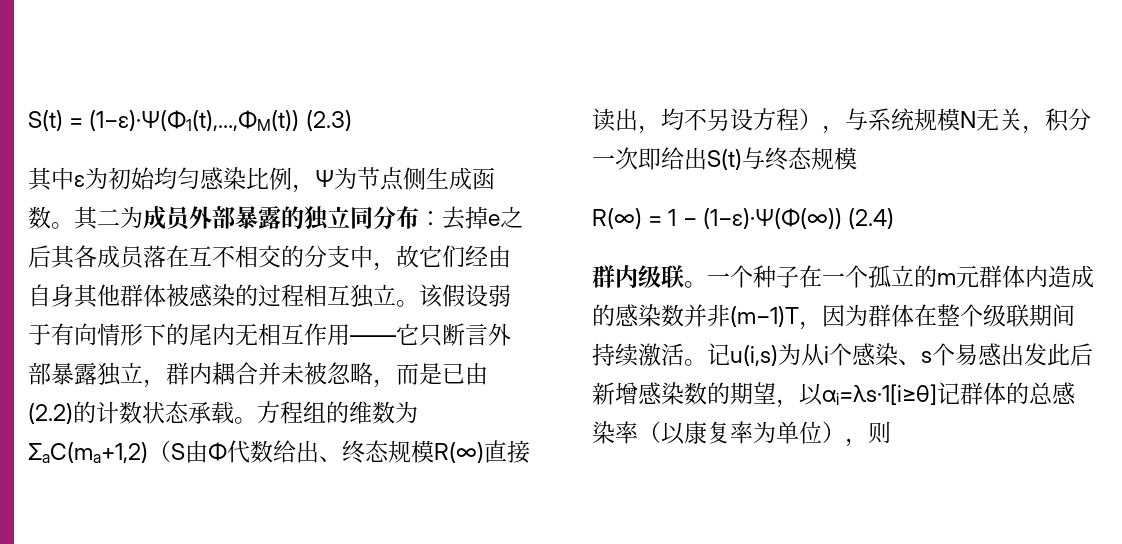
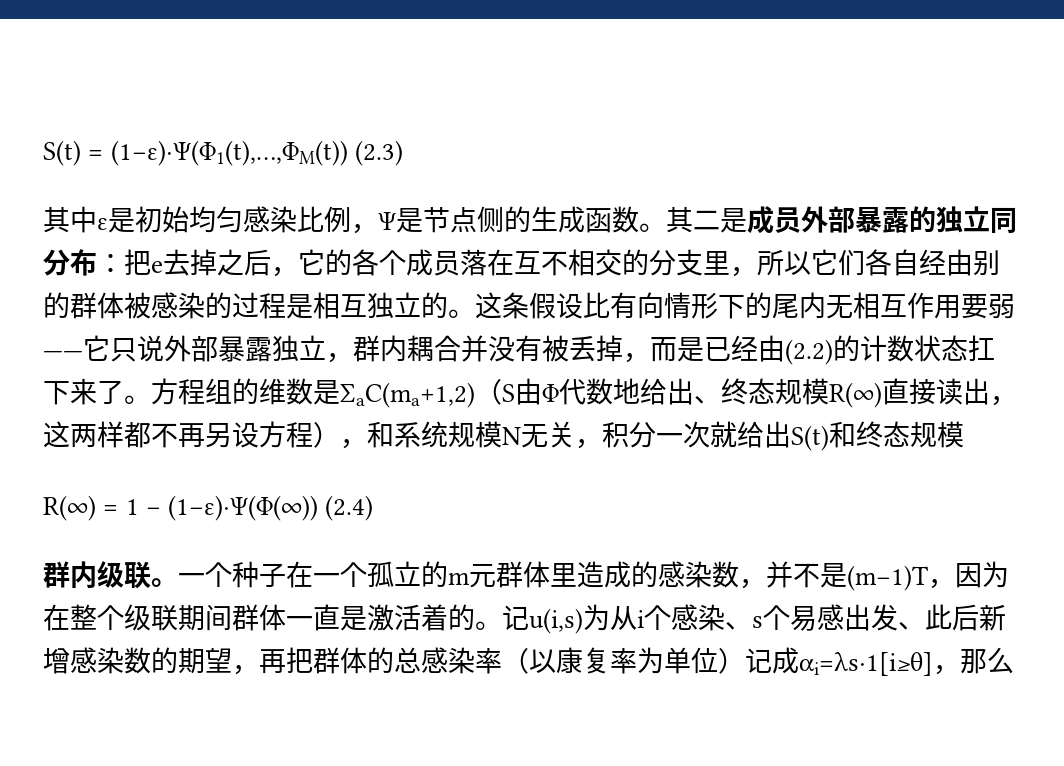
[85,167,108,189] 为 -> [108,208,135,233] 是
[334,167,426,191] 为节点侧 -> [396,206,531,233] 是节点侧的
[120,206,143,228] 为 -> [720,208,747,233] 是
[442,206,523,230] [28,245,97,269] 去掉e之后其各 -> [124,249,406,277] 把e去掉之后，它的各个
[350,245,511,271] [28,284,120,308] 中，故它们经由自身其他 -> [703,249,1000,277] [43,292,70,318] 里，所以它们各自经由别的
(304, 295) none -> [286,294,313,319] 是
[396,284,511,308] [28,323,51,345] 。该假设弱于 -> [421,292,610,319] 的。这条假设比
(350, 335) none -> [961,294,1015,319] 要弱
[442,323,488,346] 断言 -> [137,335,164,362] 说
[281,362,373,385] 未被忽略 -> [488,335,623,362] 没有被丢掉
(465, 373) none -> [731,335,758,361] 经
[188,401,234,424] 承载 -> [968,335,995,361] [43,378,124,405] 扛下来了
[395,401,418,423] 为 -> [313,380,340,405] 是
(273, 451) none -> [613,378,640,404] 地
[661,108,707,131] 均不 -> [43,421,205,448] 这两样都不再
[845,108,868,130] 与 -> [367,421,394,448] 和
[638,148,661,170] 即 -> [710,421,737,448] 就
[742,147,765,169] 与 -> [829,421,856,448] 和
[1025,265,1048,287] 内 -> [550,563,577,587] 里
[684,304,730,327] 并非 -> [739,561,847,589] ，并不是
[868,304,914,327] 群体 -> (1009, 574) none
[592,343,684,367] 持续激活 -> [232,604,475,631] 群体一直是激活着的
(1047, 354) none -> [898,622,925,630] 、
[799,382,960,406] 以αi=λs·1[i≥θ]记 -> [259,647,313,674] 再把
[845,421,891,447] ，则 -> [745,647,1014,676] 记成αi=λs·1[i≥θ]，那么

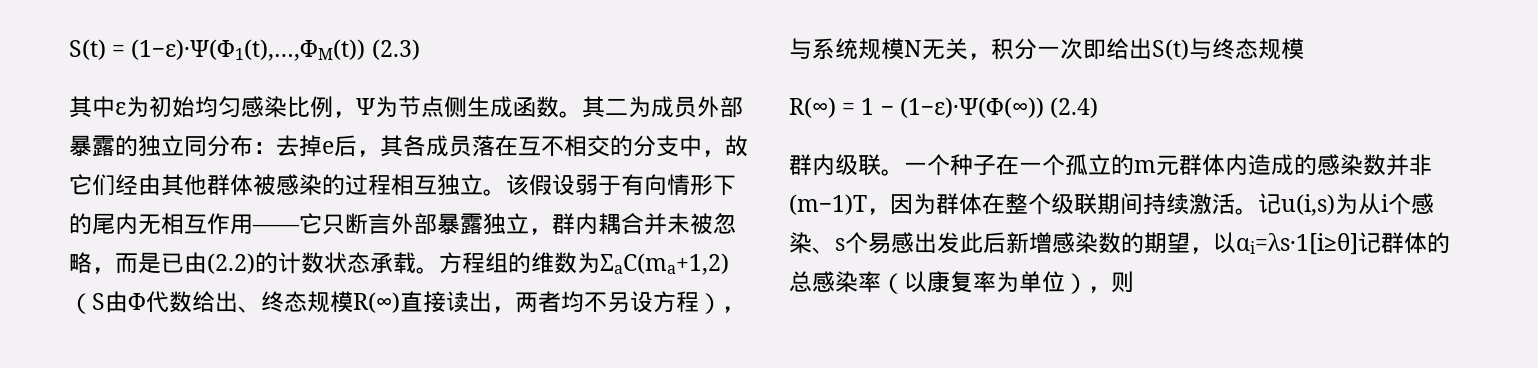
[108,208,135,233] 是 -> [126,96,149,118] 为
[396,206,531,233] 是节点侧的 -> [375,96,467,118] 为节点侧
[720,208,747,233] 是 -> [628,96,651,118] 为
[124,249,406,277] 把e去掉之后，它的各个 -> [276,135,426,157] 去掉e后，其各
[703,249,1000,277] [43,292,70,318] 里，所以它们各自经由别的 -> [679,135,748,157] [69,174,207,196] 中，故它们经由其他
[286,294,313,319] 是 -> (391, 185) none
[421,292,610,319] 的。这条假设比 -> [483,174,621,196] 。该假设弱于
[961,294,1015,319] 要弱 -> (253, 224) none
[137,335,164,362] 说 -> [345,213,391,235] 断言
[488,335,623,362] 没有被丢掉 -> [667,213,736,235] [69,252,92,274] 未被忽略
[731,335,758,361] 经 -> (184, 263) none
[968,335,995,361] [43,378,124,405] 扛下来了 -> [370,252,416,274] 承载
[313,380,340,405] 是 -> [577,252,600,274] 为
[613,378,640,404] 地 -> (192, 302) none
[43,421,205,448] 这两样都不再 -> [515,291,607,313] 两者均不
[367,421,394,448] 和 -> [789,38,812,59] 与
[710,421,737,448] 就 -> [1083,39,1106,60] 即
[829,421,856,448] 和 -> [1189,38,1212,59] 与
[550,563,577,587] 里 -> [1225,154,1248,176] 内
[739,561,847,589] ，并不是 -> [1386,154,1432,176] 并非
(1009, 574) none -> [936,193,982,215] 群体
[232,604,475,631] 群体一直是激活着的 -> [1143,193,1235,215] 持续激活
[898,622,925,630] 、 -> (960, 243) none
[259,647,313,674] 再把 -> [1213,232,1381,255] 以αi=λs·1[i≥θ]记
[745,647,1014,676] 记成αi=λs·1[i≥θ]，那么 -> [1088,271,1134,293] ，则

